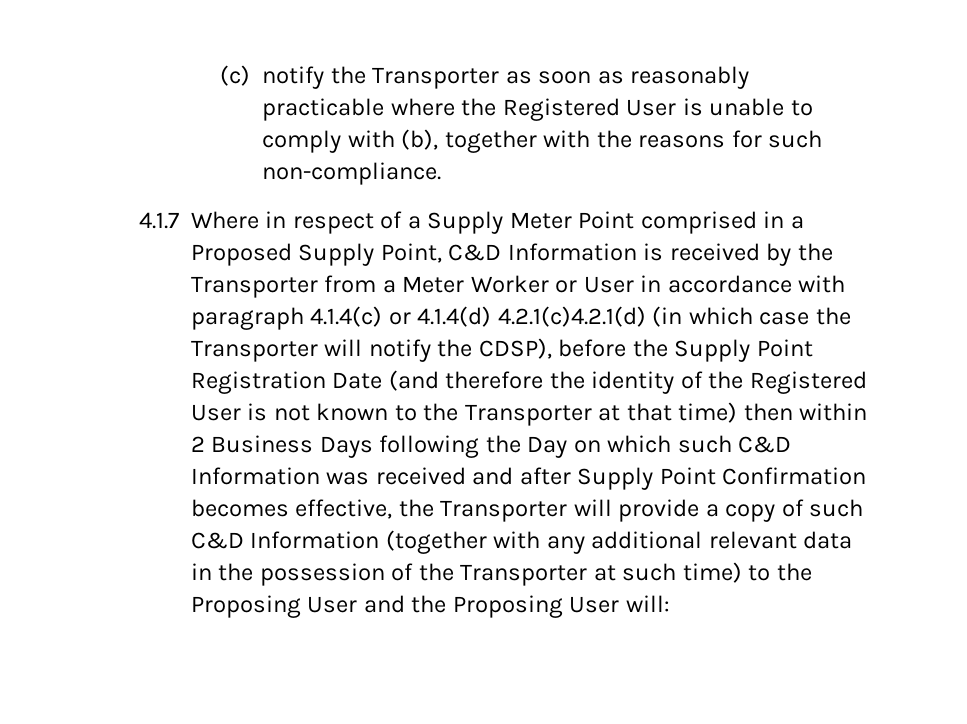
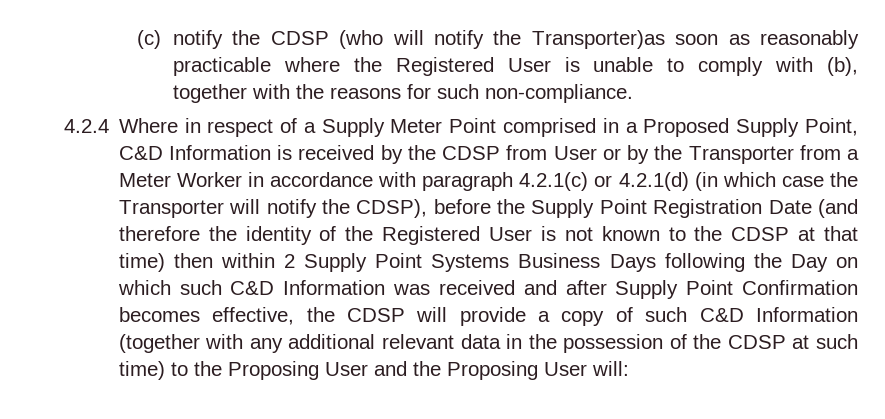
[372,67,532,89] Transporter as -> [270,30,665,49] CDSP (who will notify the Transporter)as
[138,212,179,229] 4.1.7 -> [63,119,109,133] 4.2.4
(833, 252) none -> [442,145,683,164] CDSP from User or by the
[555,276,634,293] or User -> (242, 179) none
[310,306,646,327] 4.1.4(c) or 4.1.4(d) 4.2.1(c)4.2.1(d) -> [519,172,689,191] 4.2.1(c) or 4.2.1(d)
[464,404,592,426] Transporter -> [731,227,790,241] CDSP
(205, 444) none -> [304,253,510,272] Supply Point Systems
[440,500,568,522] Transporter -> [346,308,405,322] CDSP
[460,564,588,586] Transporter -> [727,335,786,349] CDSP

